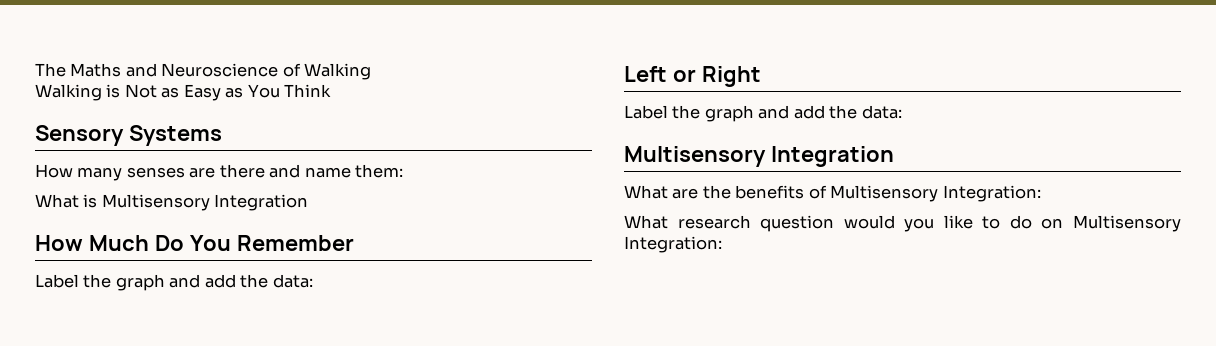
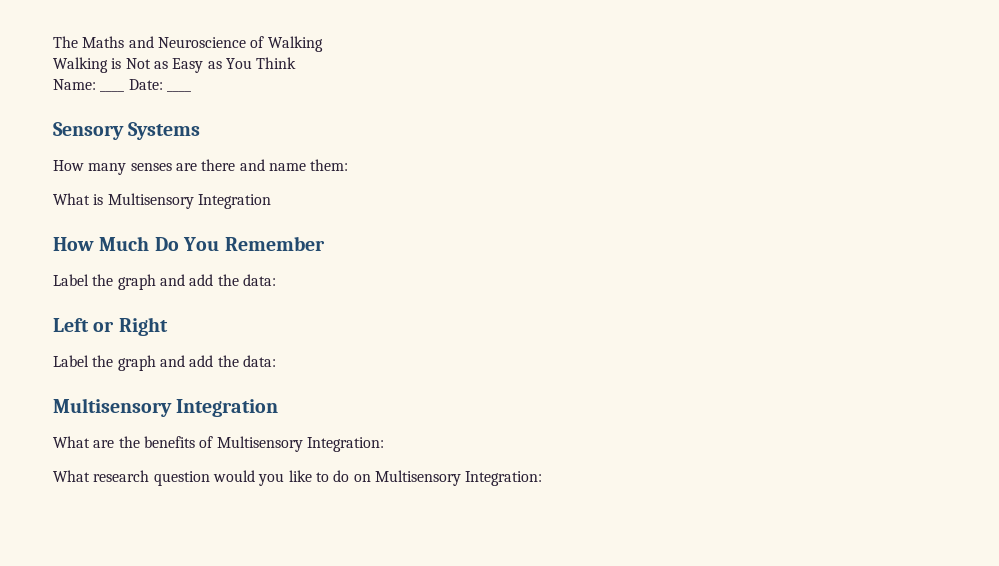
(332, 90) none -> [53,79,96,90] [100,90,125,92] [128,79,163,90] [166,90,191,92] // Name: ____ Date: ____

